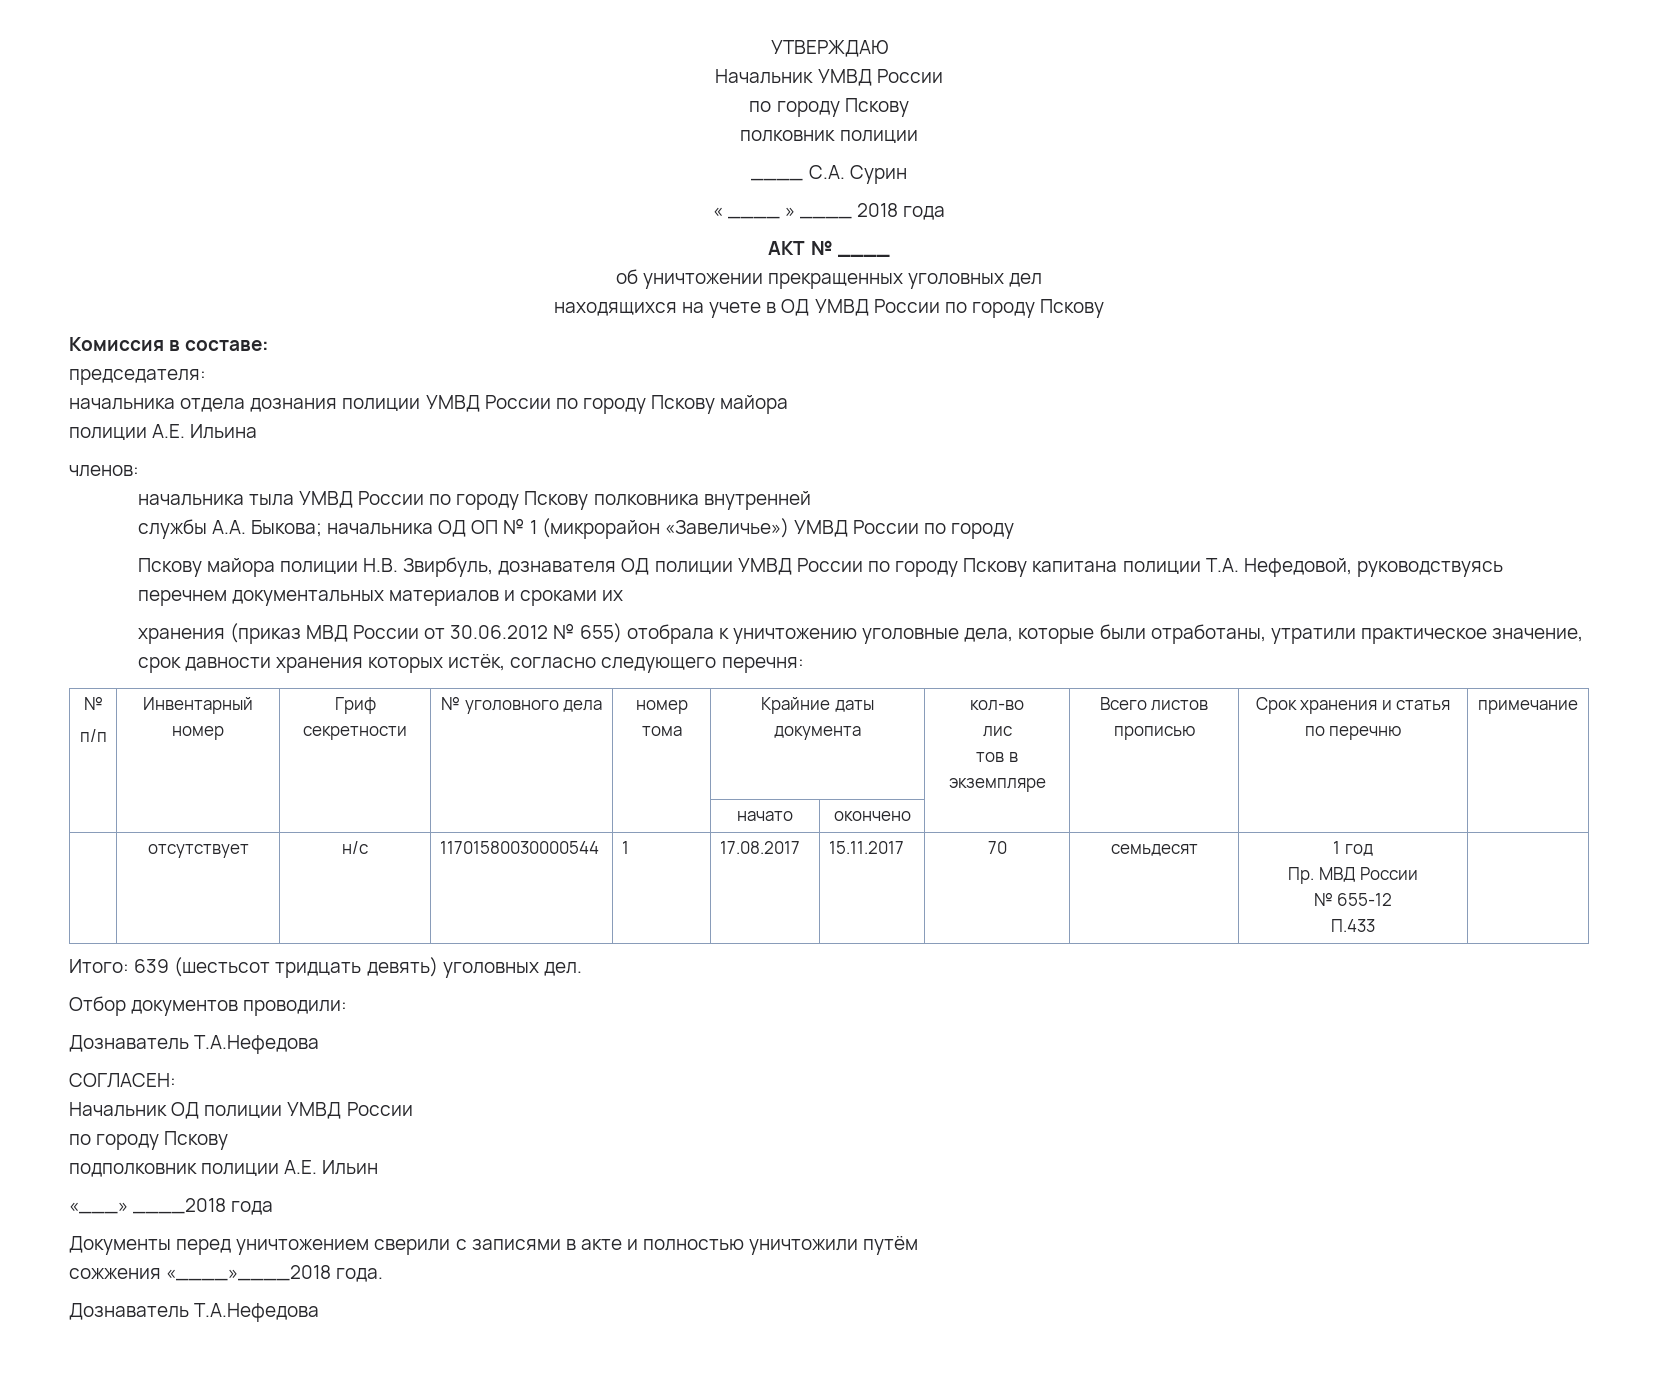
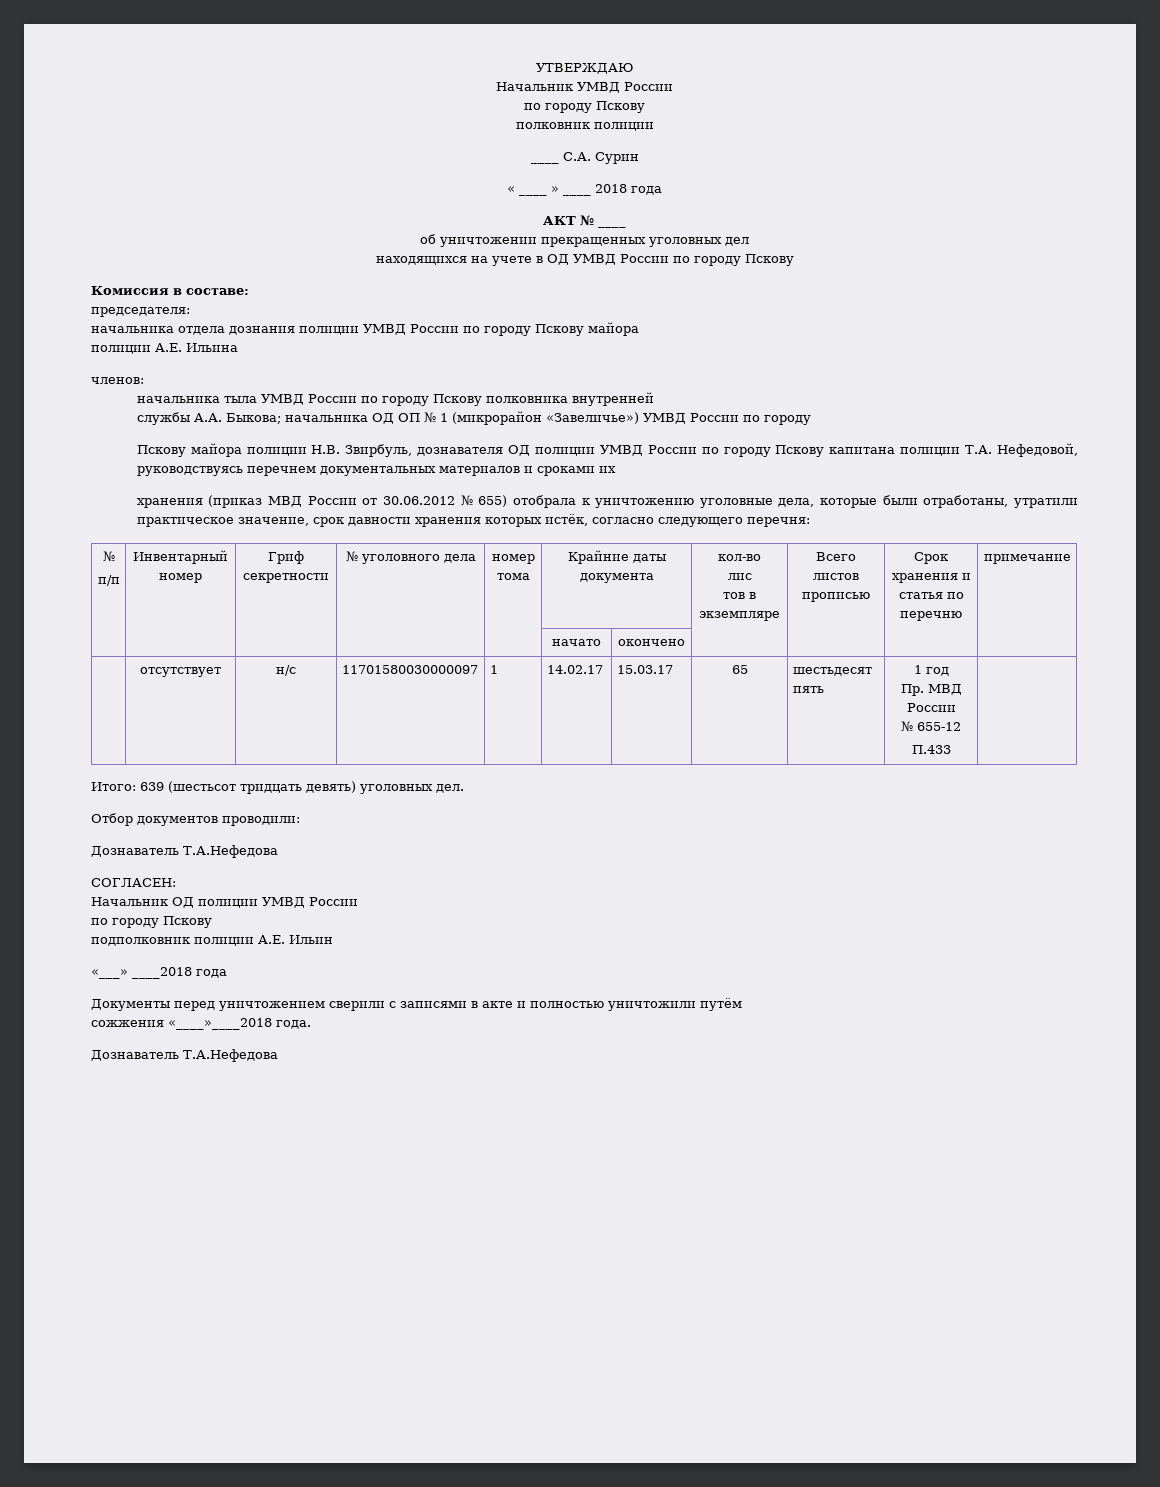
[439,841,599,854] [621,841,629,854] [719,841,800,854] [828,841,904,854] [987,841,1007,854] [1110,844,1198,856] 11701580030000544 | 1 | 17.08.2017 | 15.11.2017 | 70 | семьдесят -> [341,665,478,674] [489,665,498,674] [546,665,603,674] [616,665,673,674] [731,665,748,674] [792,667,872,676] [792,686,824,693] 11701580030000097 | 1 | 14.02.17 | 15.03.17 | 65 | шестьдесят пять

